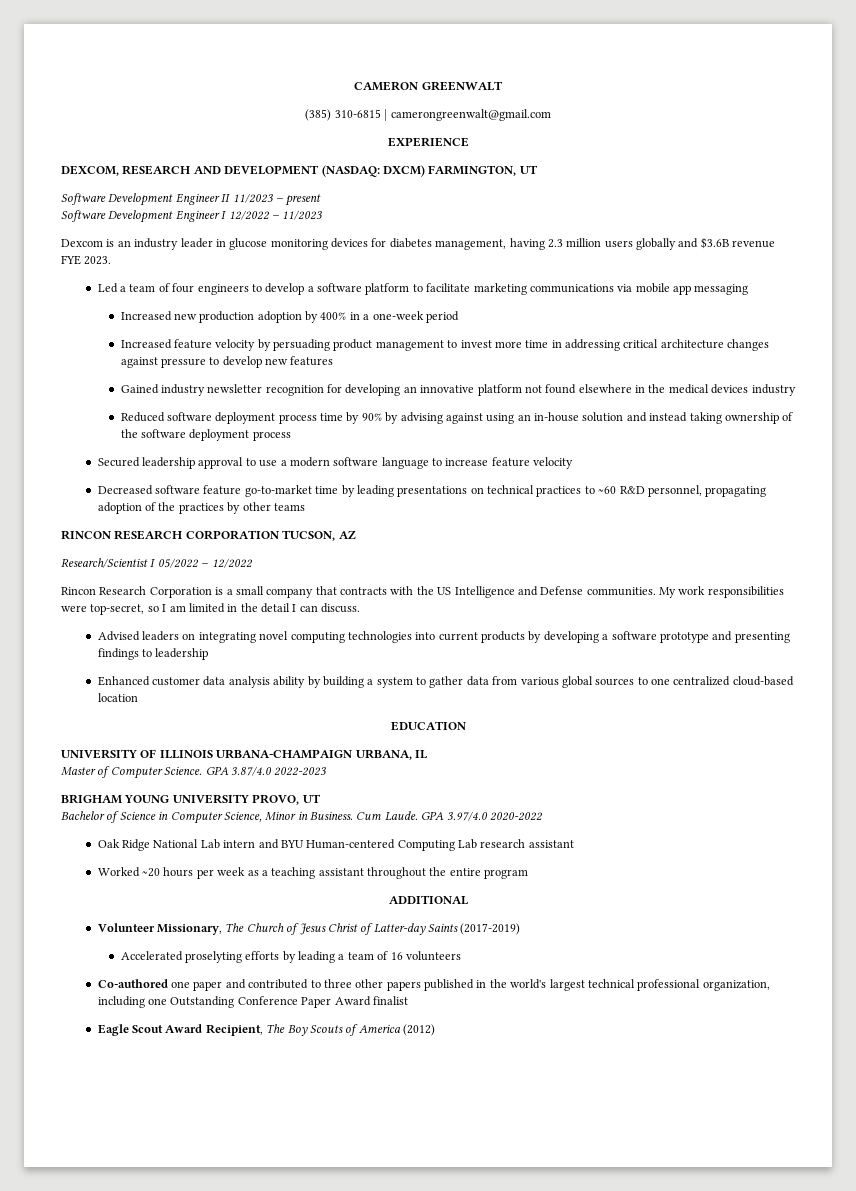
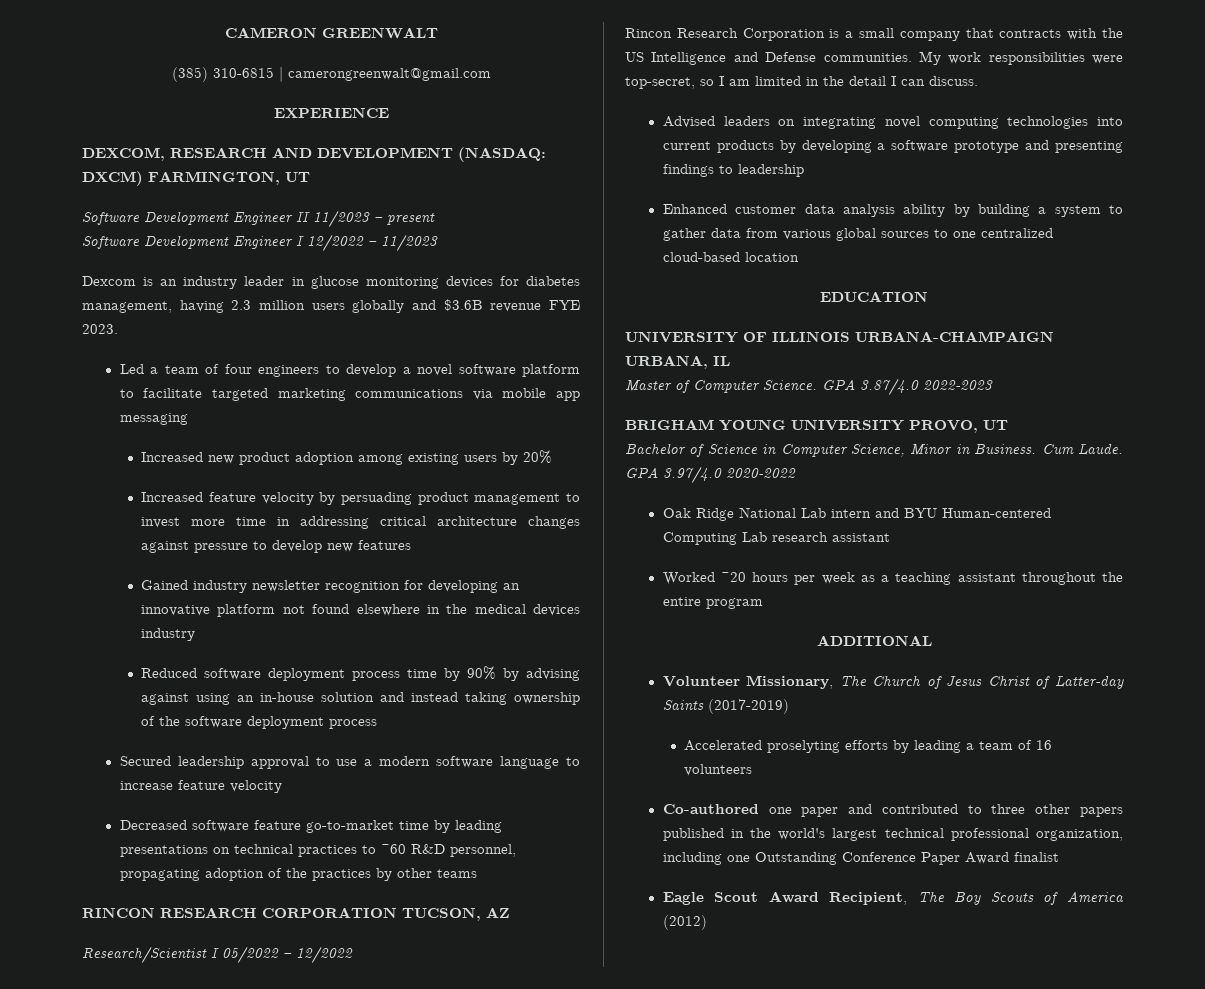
(314, 289) none -> [417,364,453,376] novel
(471, 287) none -> [212,388,269,401] targeted
[199,311,459,323] production adoption by 400% in a one-week period -> [239,450,553,465] product adoption among existing users by 20%

